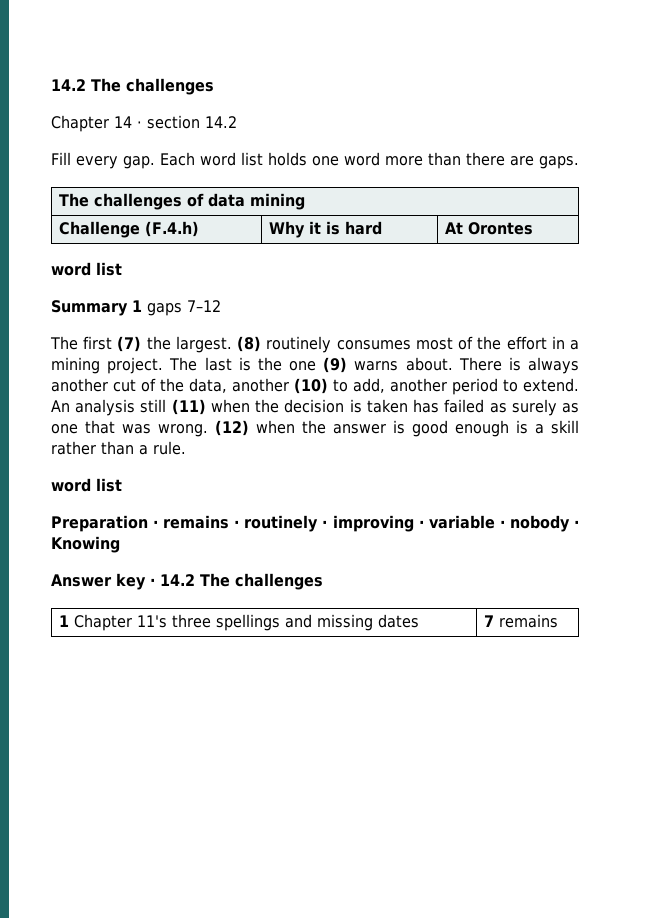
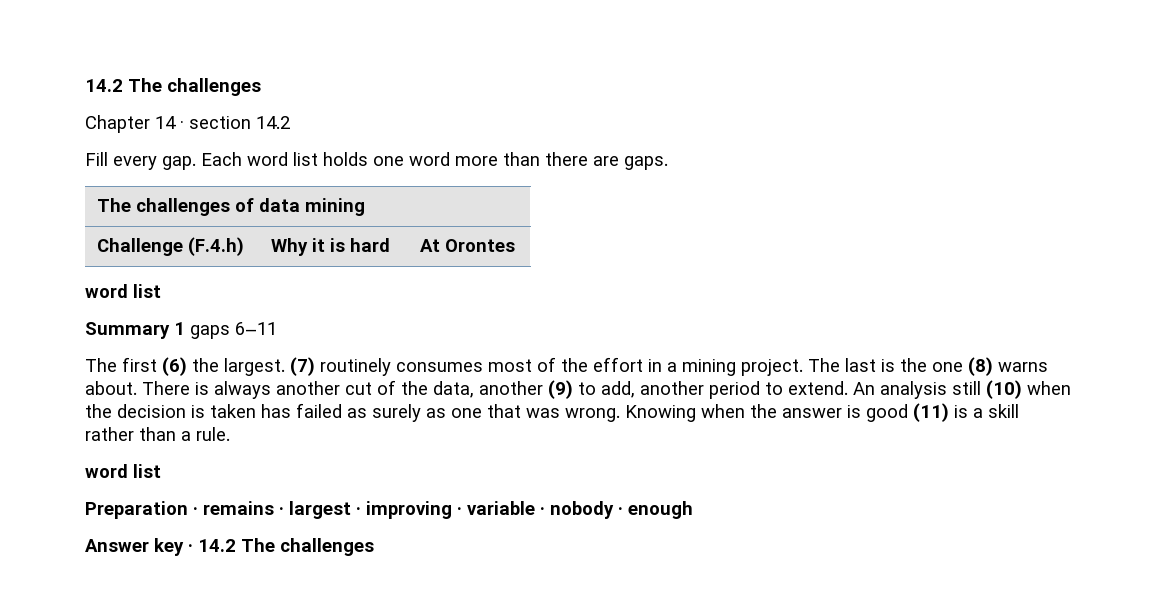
[187,300,221,312] 7–12 -> [235,322,277,335] 6–11
[117,336,142,352] (7) -> [162,357,187,376] (6)
[237,336,262,352] (8) -> [290,357,315,376] (7)
[323,357,348,373] (9) -> [968,357,993,376] (8)
[294,378,328,394] (10) -> [548,380,573,399] (9)
[171,399,206,415] (11) -> [986,380,1022,399] (10)
[215,420,249,436] (12) -> [625,405,696,422] Knowing
[455,420,509,437] enough -> [913,403,949,422] (11)
[244,515,319,532] routinely -> [289,501,351,519] largest
[51,536,120,553] Knowing -> [628,501,693,519] enough
[58,614,419,631] [483,614,558,628] // 1 Chapter 11's three spellings and missing dates | 7 remains -> (374, 547) none

